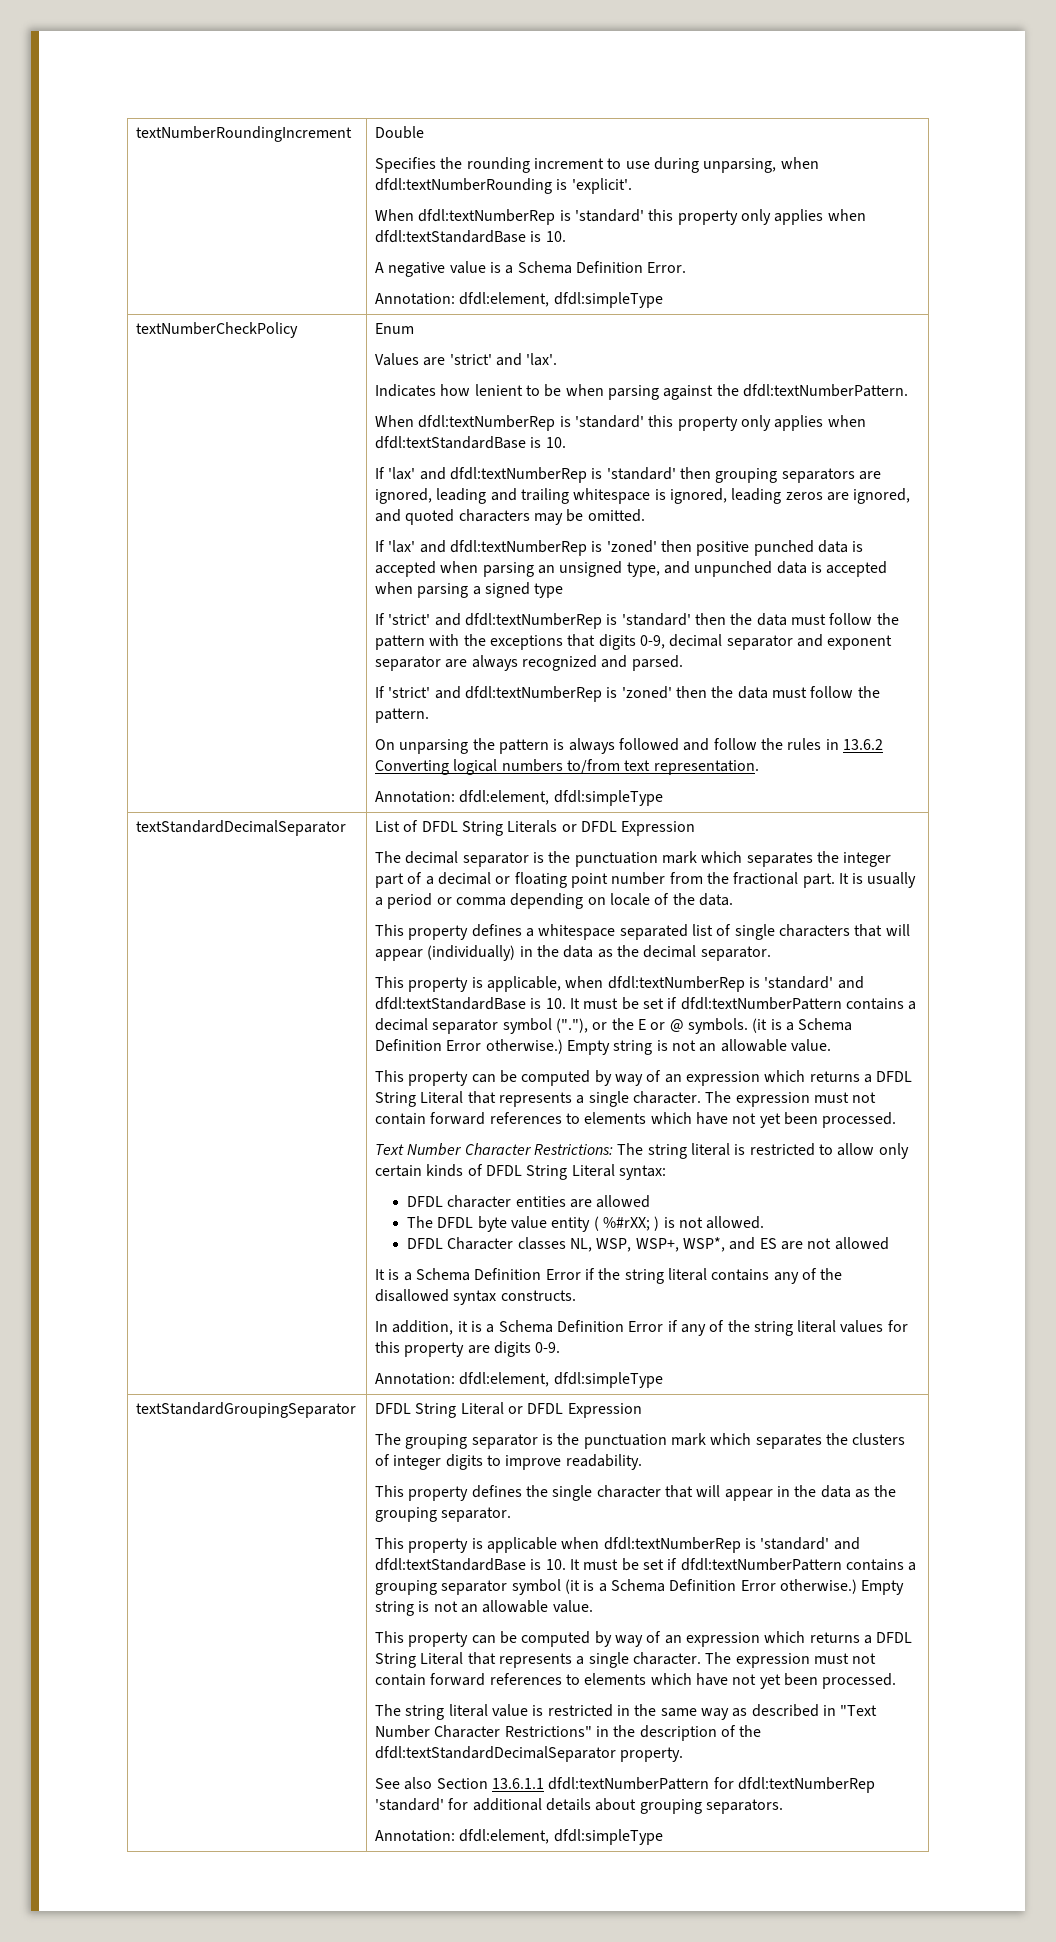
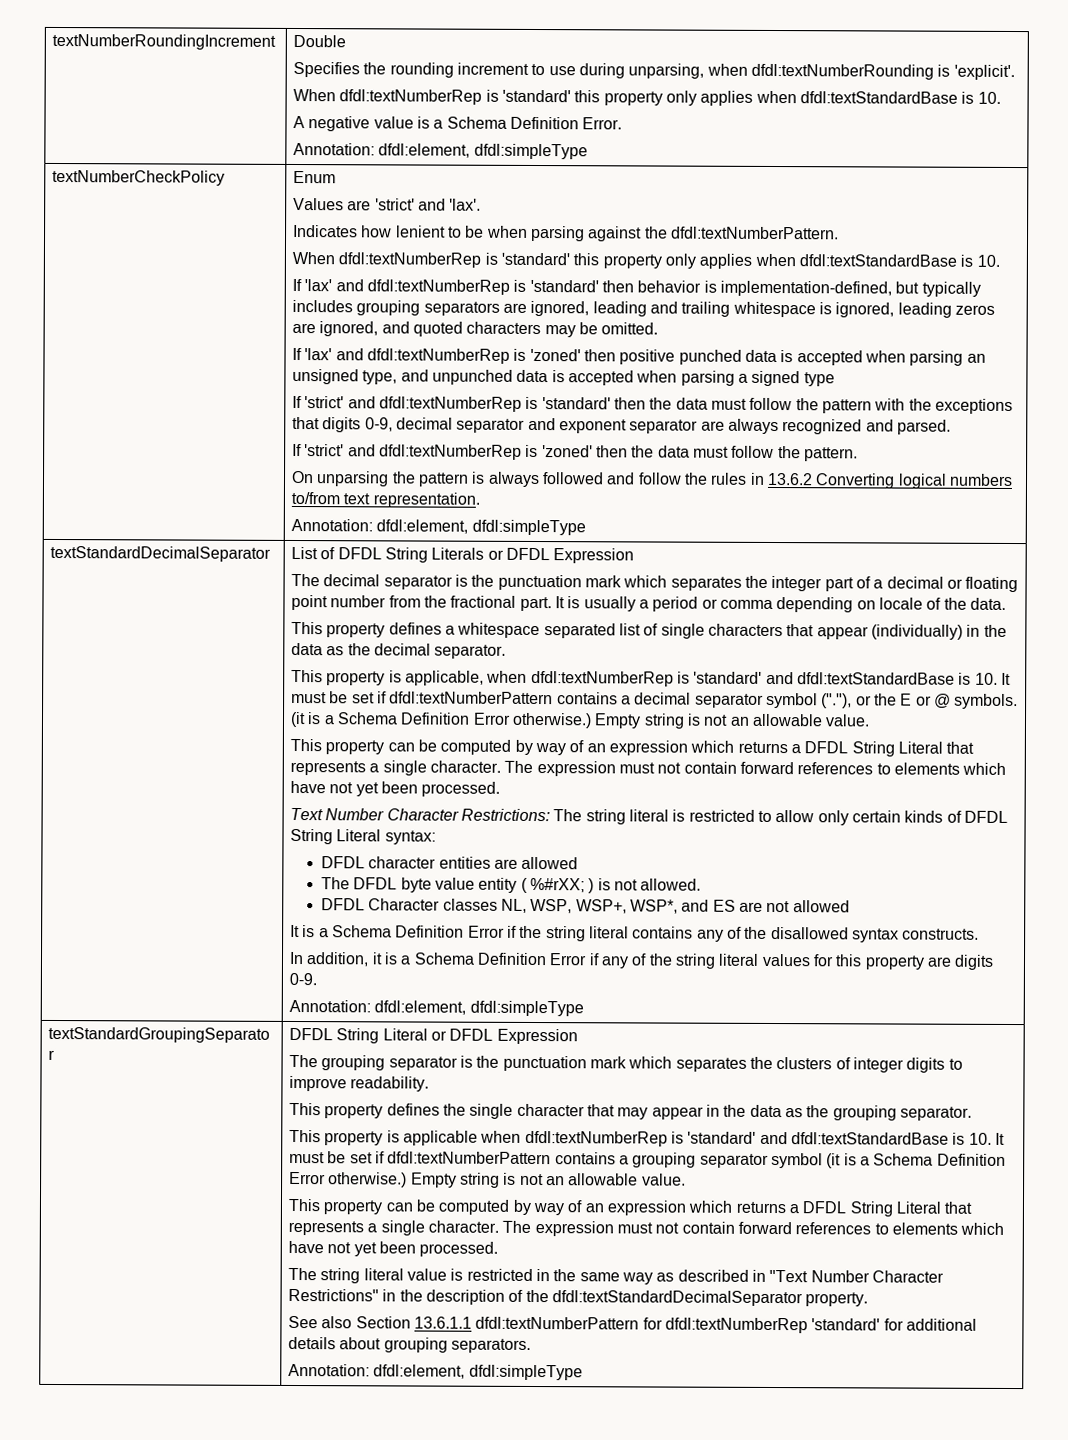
(711, 473) none -> [637,280,981,297] [292,299,354,313] behavior is implementation-defined, but typically includes
[885,924,910,936] will -> (815, 630) none
[696,1485,721,1497] will -> [617,1107,649,1120] may

